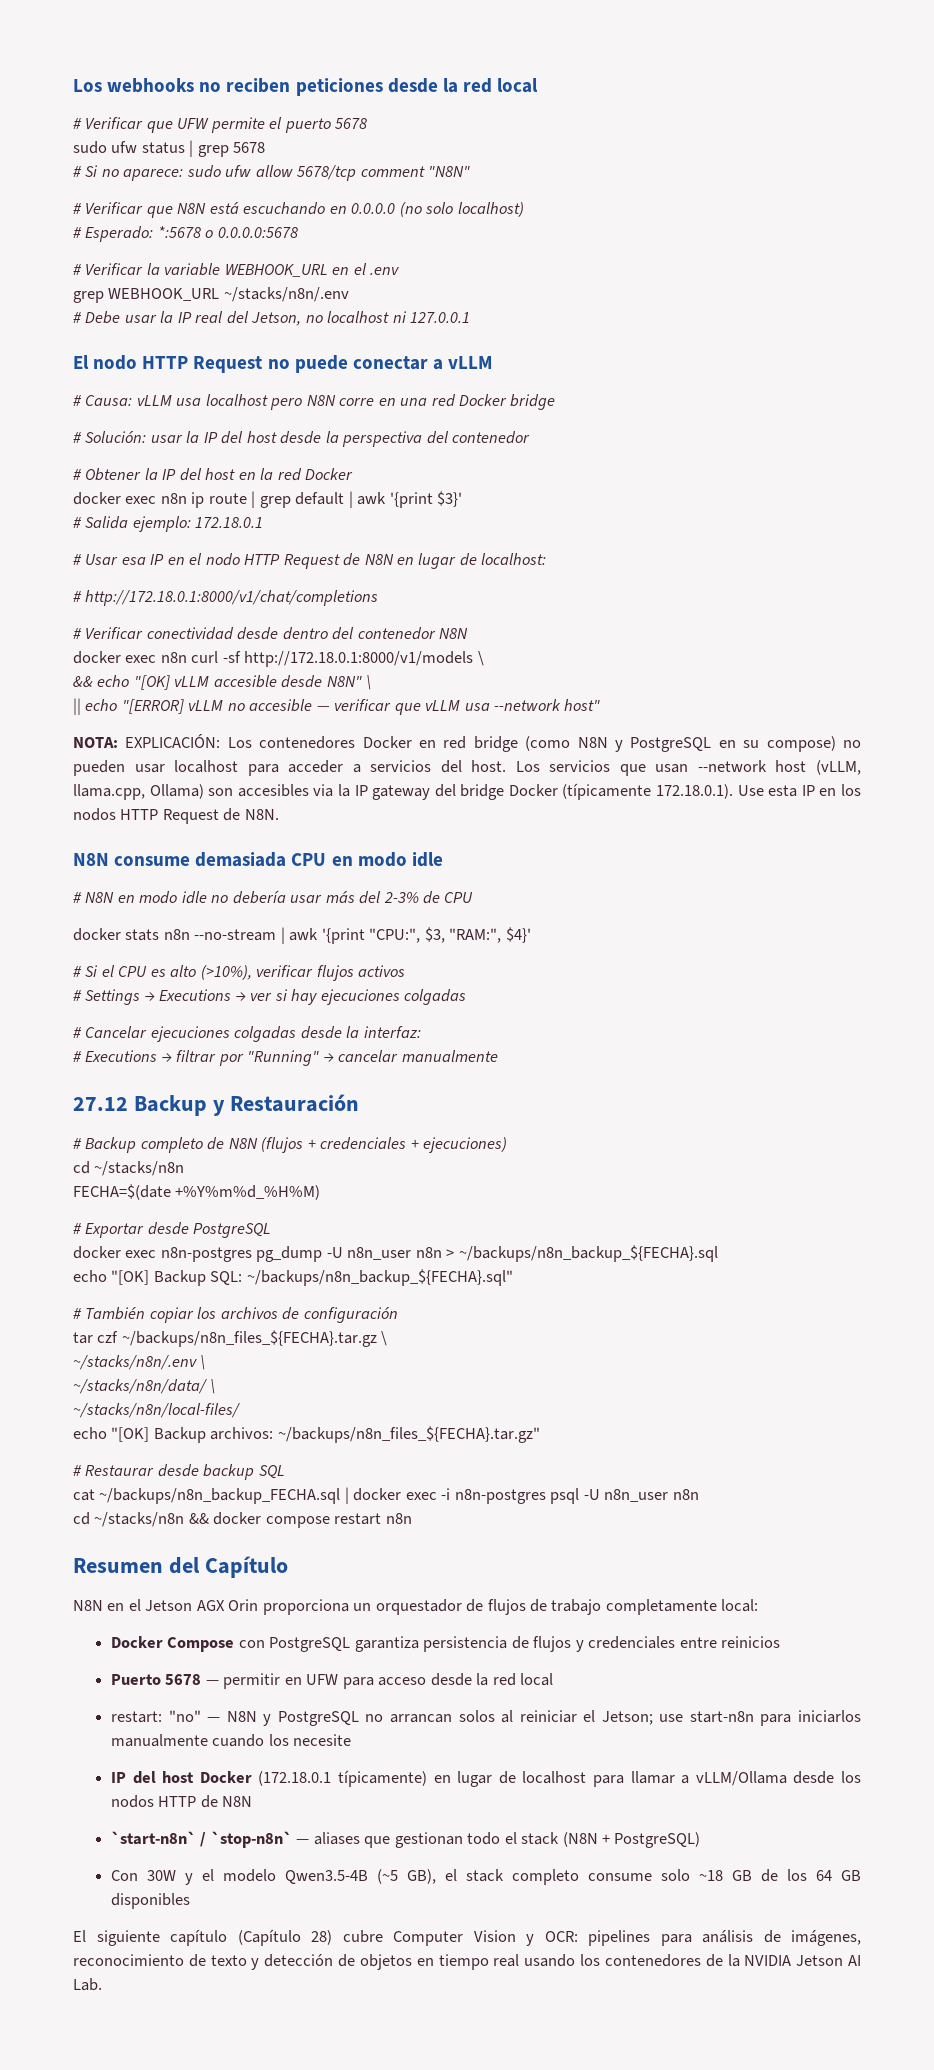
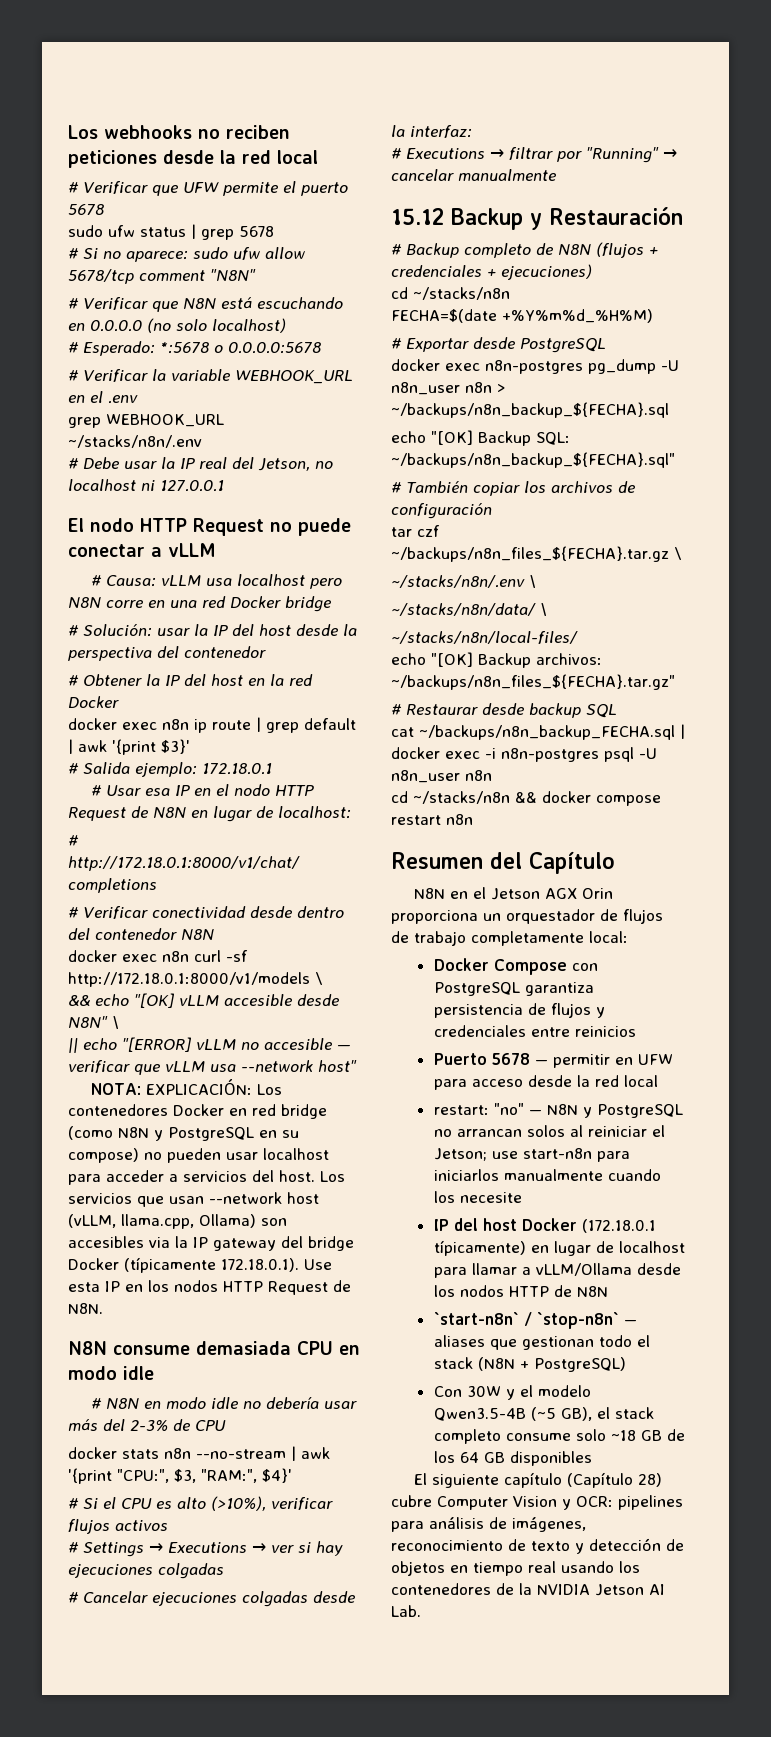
[73,1097,128,1111] 27.12 -> [391,208,444,225] 15.12

